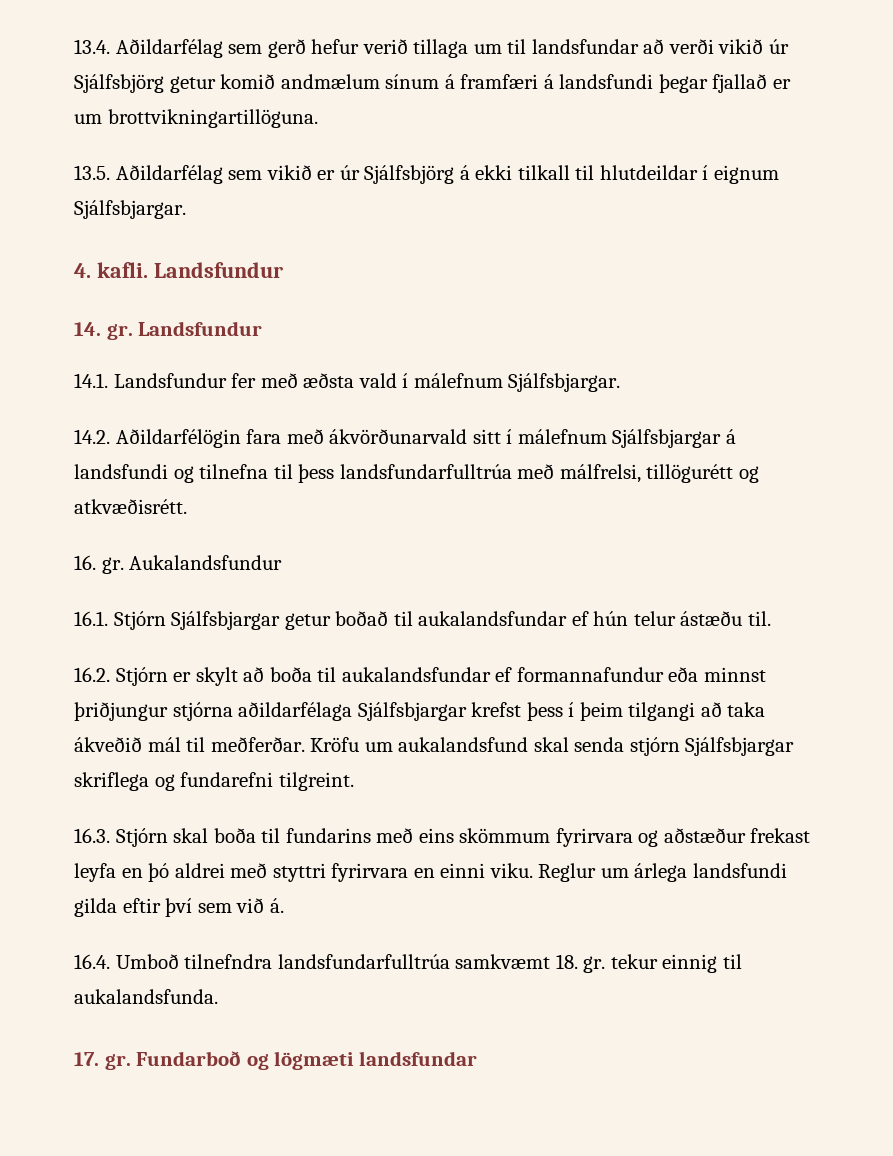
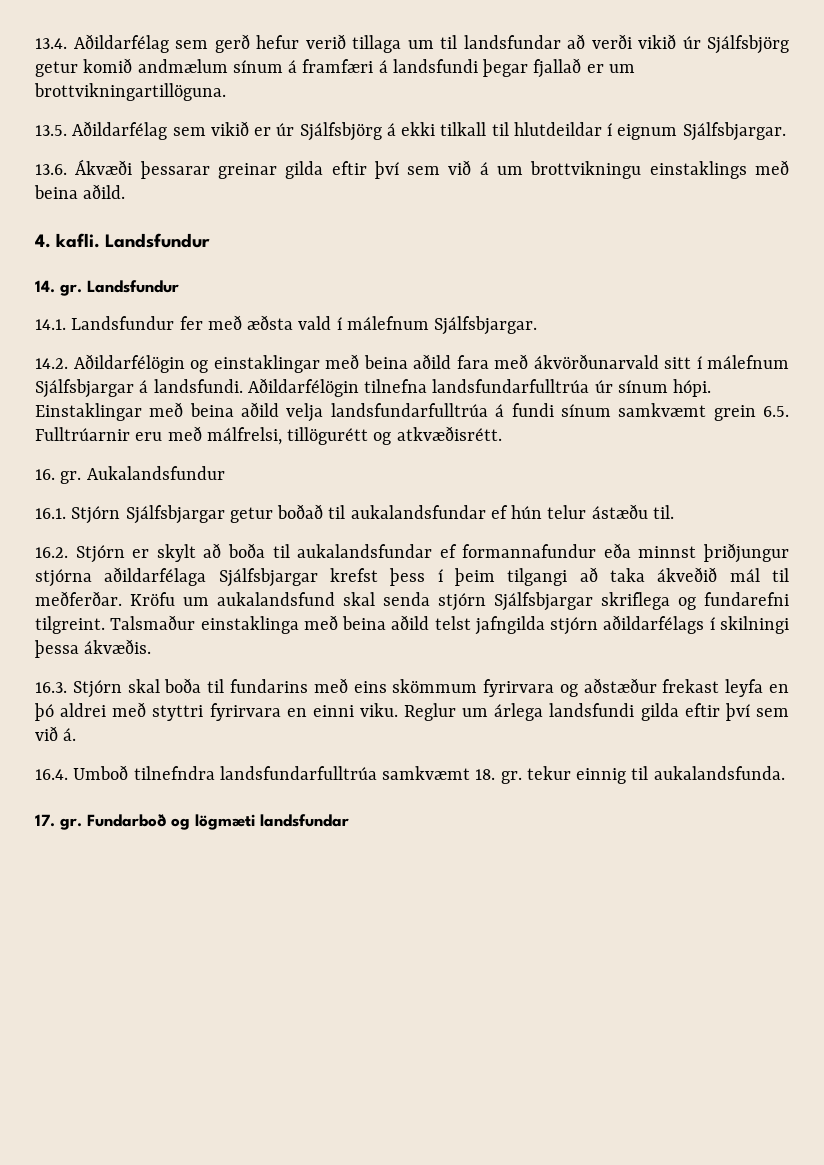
(186, 209) none -> [35,159,789,179] [34,184,126,199] // 13.6. Ákvæði þessarar greinar gilda eftir því sem við á um brottvikningu einstaklings með beina aðild.
(241, 438) none -> [190,354,451,373] og einstaklingar með beina aðild
[74,464,512,483] landsfundi og tilnefna til þess landsfundarfulltrúa -> [153,378,712,397] [35,402,790,422] [35,427,163,441] landsfundi. Aðildarfélögin tilnefna landsfundarfulltrúa úr sínum hópi. Einstaklingar með beina aðild velja landsfundarfulltrúa á fundi sínum samkvæmt grein 6.5. Fulltrúarnir eru
(354, 781) none -> [110,615,789,635] [34,639,152,658] Talsmaður einstaklinga með beina aðild telst jafngilda stjórn aðildarfélags í skilningi þessa ákvæðis.

